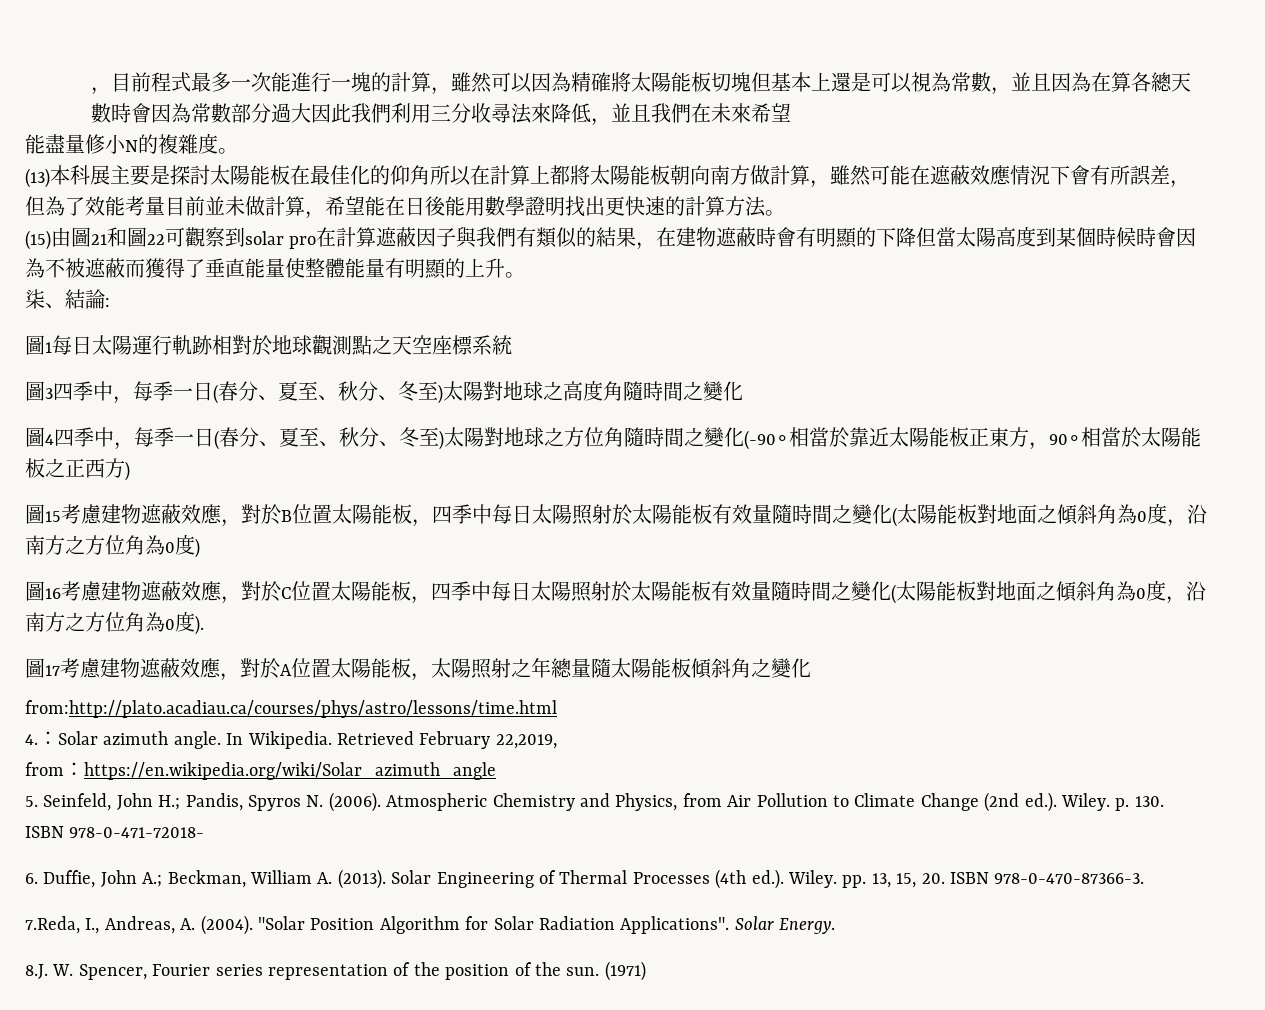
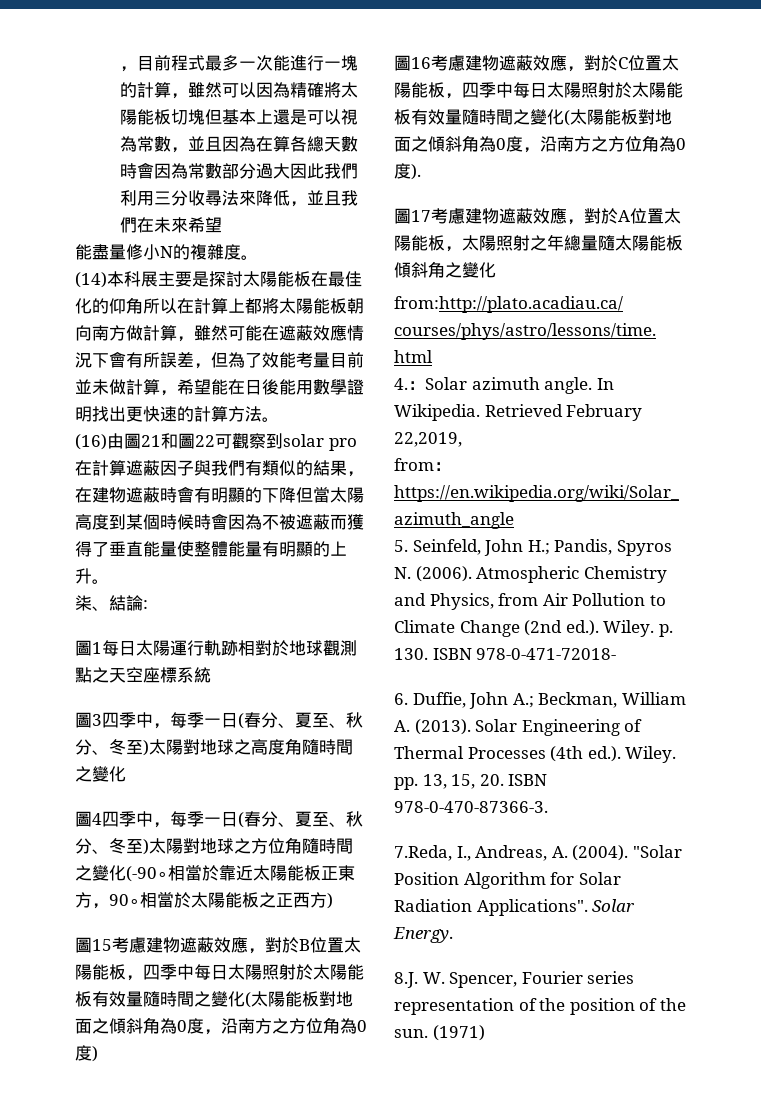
[25,168,50,188] (13) -> [75,272,107,288] (14)
[25,230,51,250] (15) -> [75,434,107,450] (16)

